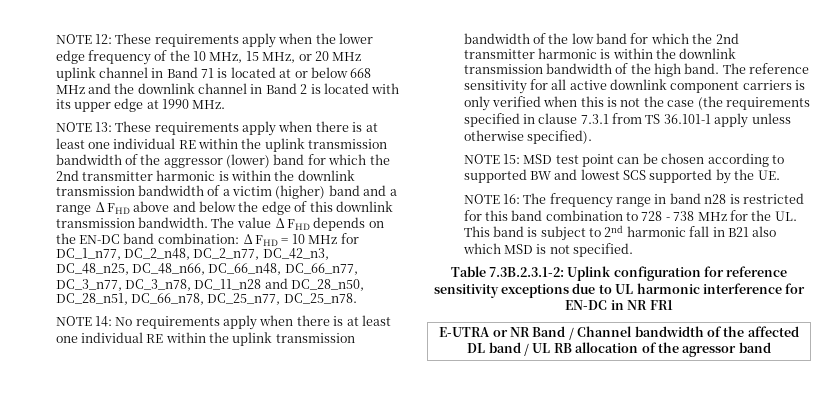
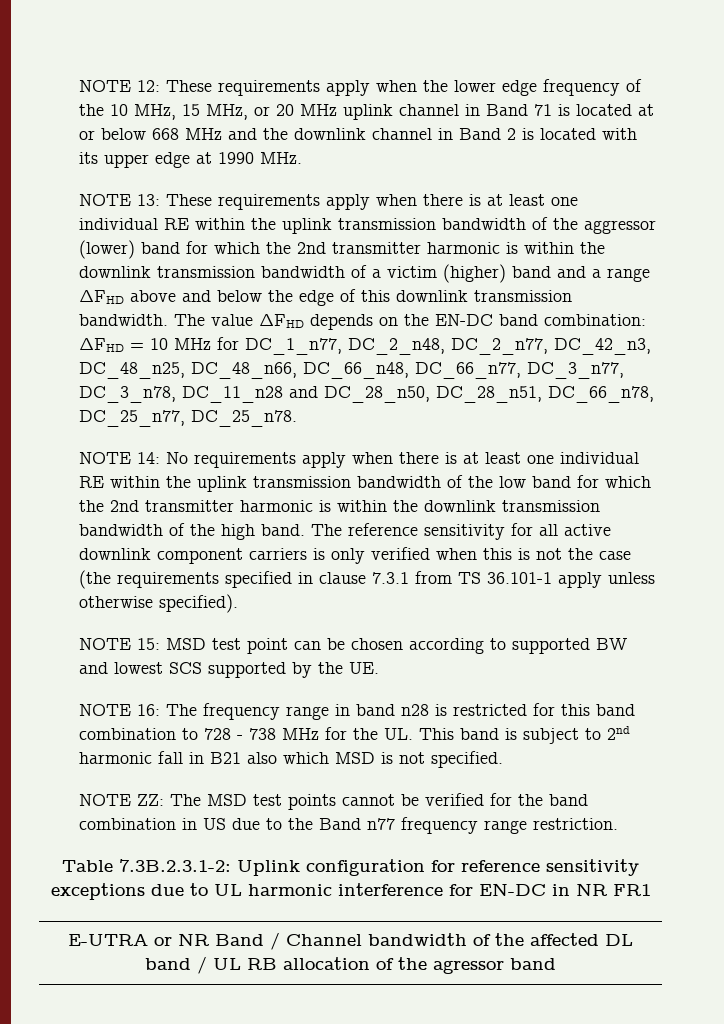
(634, 250) none -> [79,793,589,810] [79,817,619,834] // NOTE ZZ: The MSD test points cannot be verified for the band combination in US due to the Band n77 frequency range restriction.

